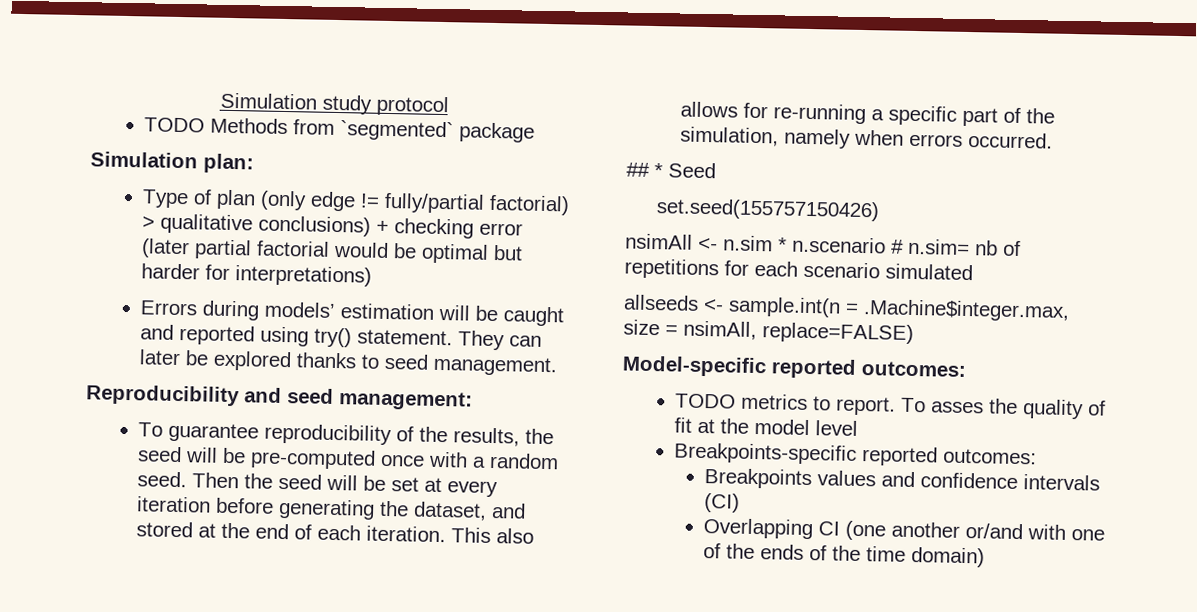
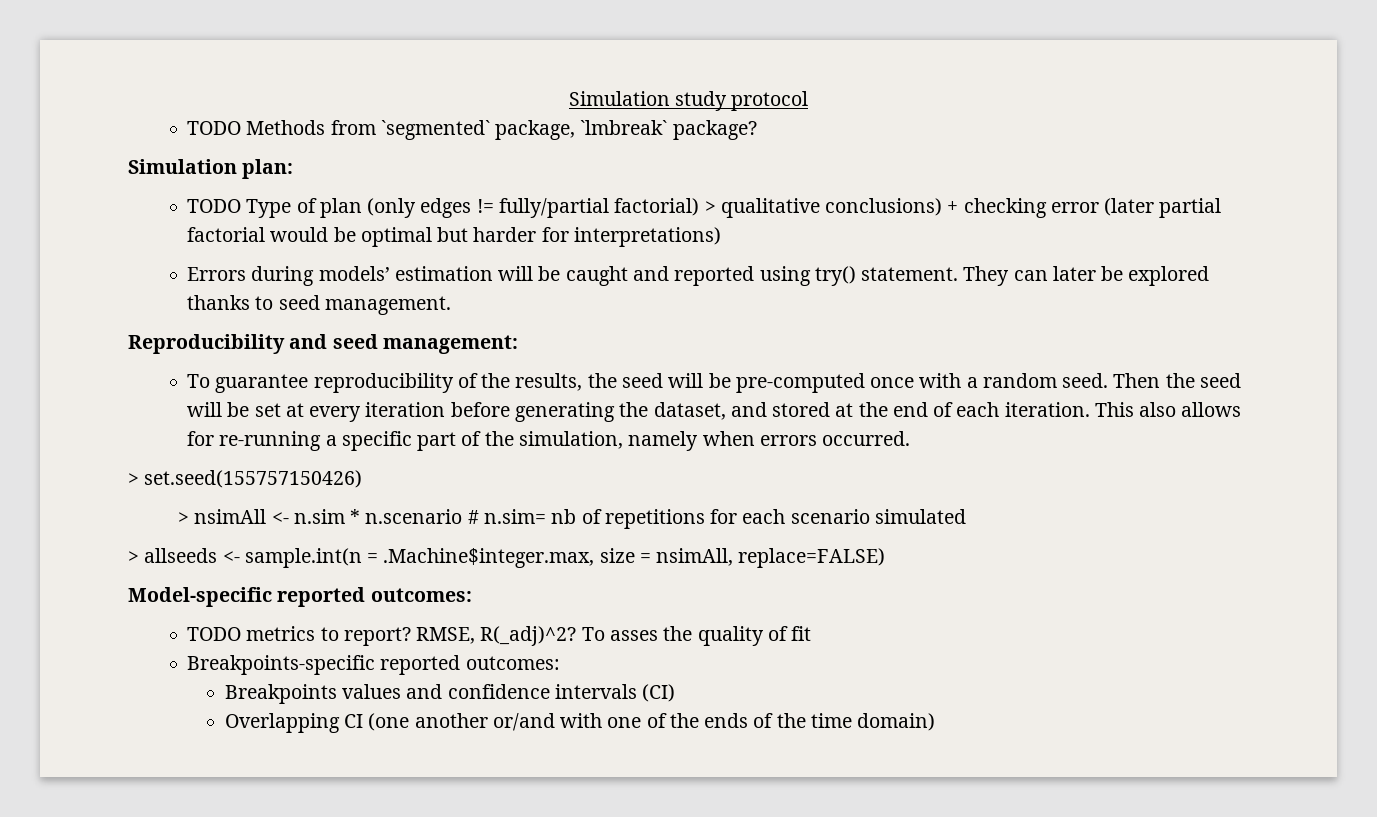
[459,122,536,143] package -> [495,120,757,140] package, `lmbreak` package?
(254, 163) none -> [187,199,242,213] TODO
[310,191,357,212] edge -> [420,198,472,218] edges
[626,162,716,179] ## * Seed // -> [128,473,139,485] >
(880, 210) none -> [178,512,190,524] >
(973, 272) none -> [128,551,139,563] >
[835,396,897,416] report. -> [343,626,577,646] report? RMSE, R(_adj)^2?
[697,418,859,436] at the model level -> (812, 633) none

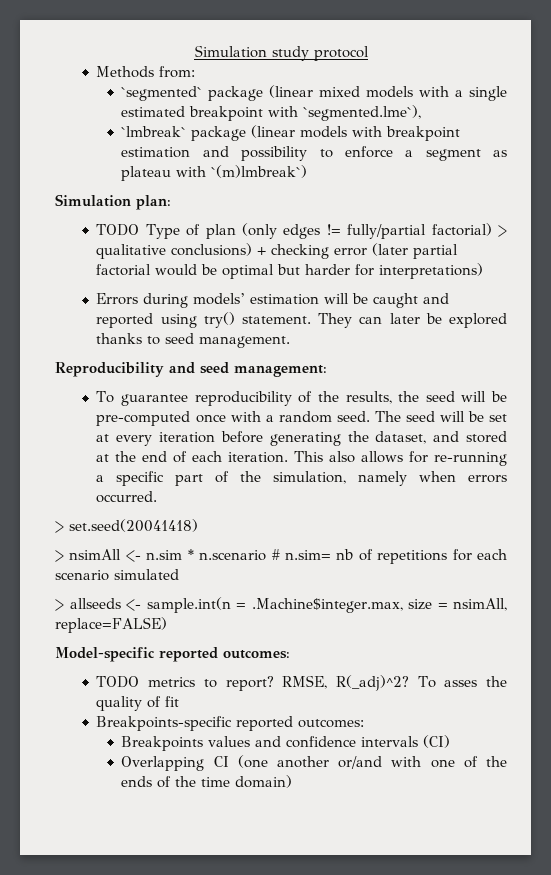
[187,120,757,140] TODO Methods from `segmented` package, `lmbreak` package? -> [96,66,196,78] [121,85,507,101] [121,105,422,121] [121,125,461,141] [121,146,507,161] [121,165,308,181] Methods from: // `segmented` package (linear mixed models with a single estimated breakpoint with `segmented.lme`), // `lmbreak` package (linear models with breakpoint estimation and possibility to enforce a segment as plateau with `(m)lmbreak`)
[1113,373,1195,388] Then the -> [374,411,401,422] The
[144,470,363,488] set.seed(155757150426) -> [69,519,198,532] set.seed(20041418)

